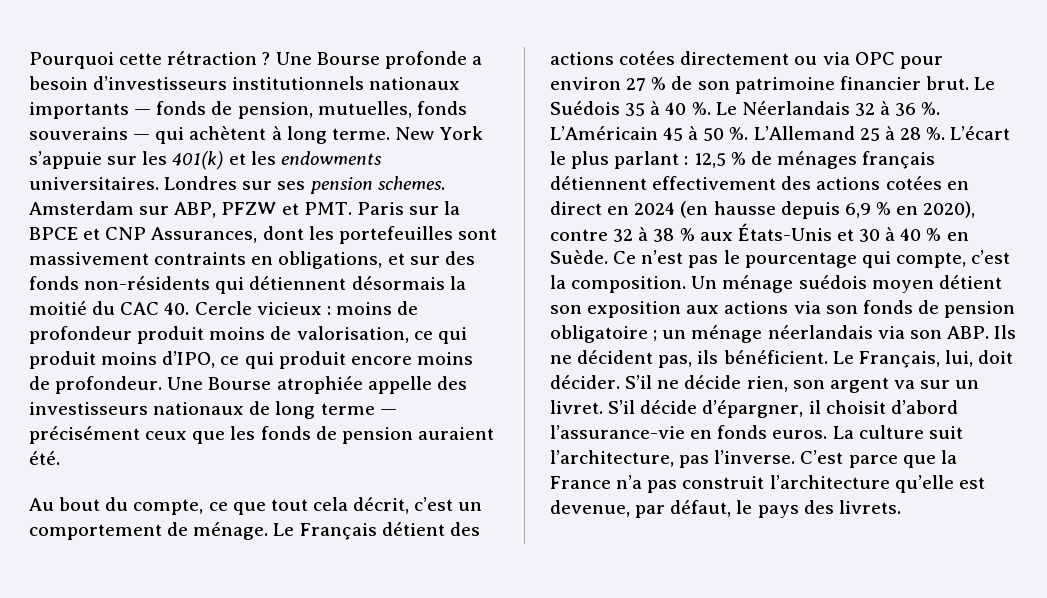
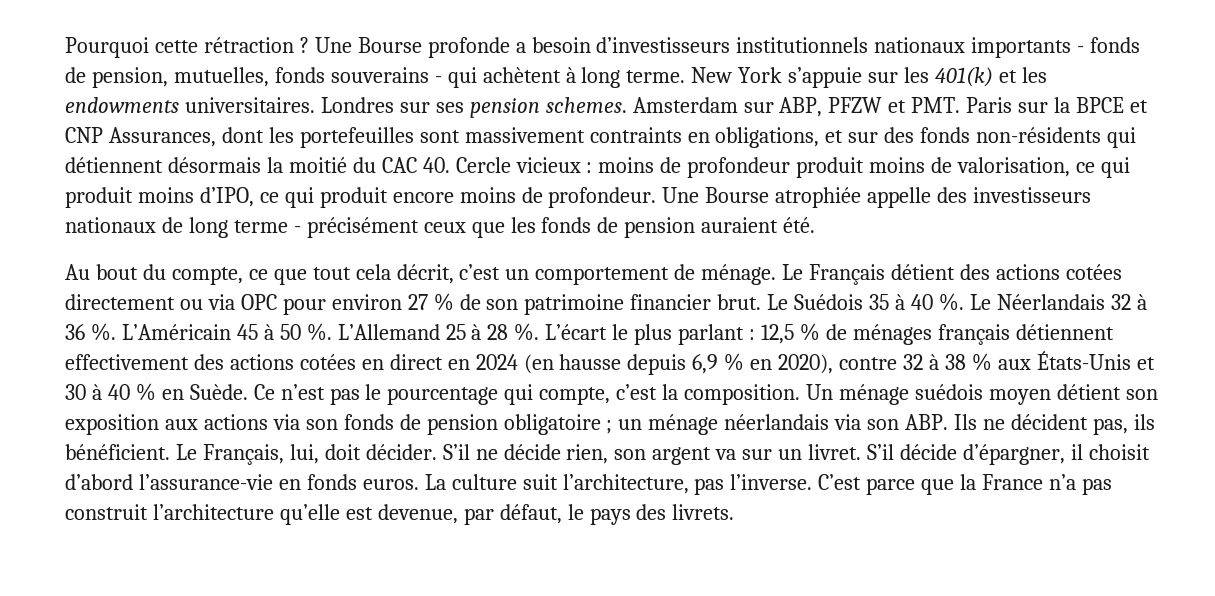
[134,109,152,115] — -> [1077,46,1085,53] -
[133,134,151,140] — -> [434,76,442,83] -
[379,409,397,415] — -> [293,226,301,233] -

